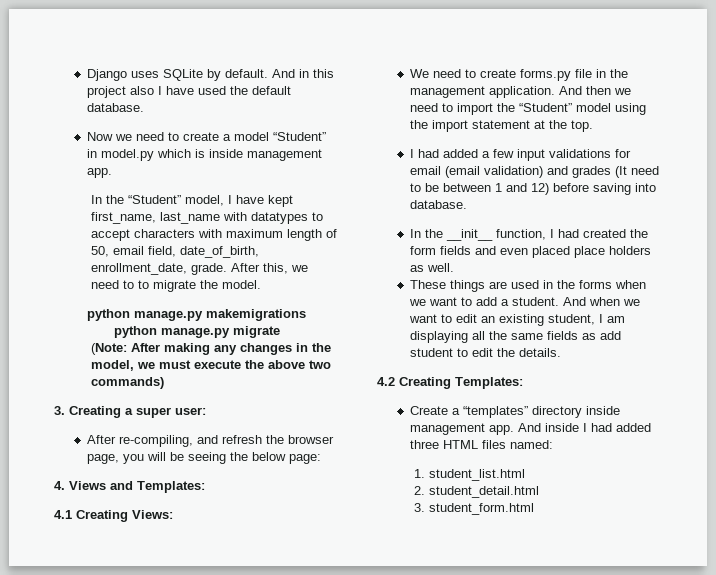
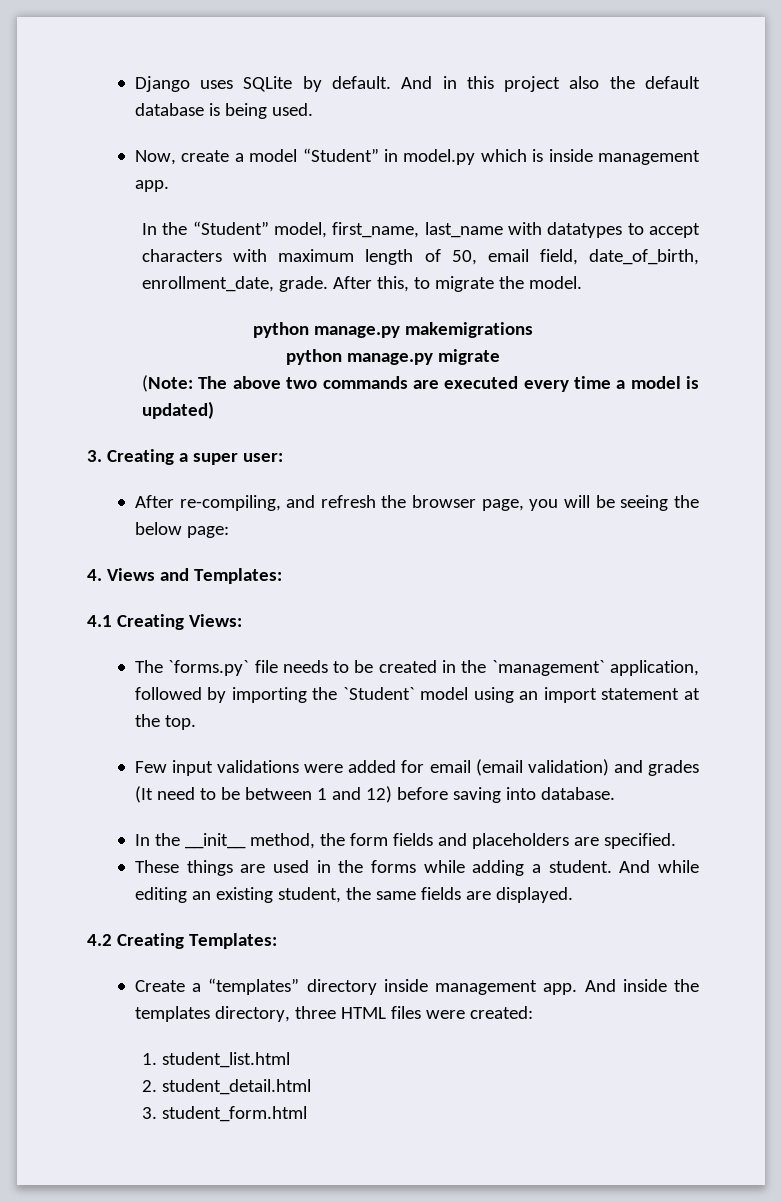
[157,86,291,95] [86,103,144,112] [86,132,179,141] I have used the default database. // Now we need to -> [609,76,701,89] [134,103,313,119] [134,150,176,165] the default database is being used. // Now,
[227,195,293,207] I have kept -> (328, 230) none
[290,265,308,272] [90,280,134,289] we need to -> (410, 284) none
[130,343,331,355] [90,360,331,371] [90,377,164,389] After making any changes in the model, we must execute the above two commands) -> [198,376,699,392] [142,401,215,419] The above two commands are executed every time a model is updated)
[409,69,628,81] [409,86,631,98] [409,103,572,115] We need to create forms.py file in the management application. And then we need to import the “Student” -> [134,660,700,676] [134,687,415,703] The `forms.py` file needs to be created in the `management` application, followed by importing the `Student`
[409,120,428,129] the -> [519,691,539,700] an
[409,149,611,161] I had added a few input validations -> [134,760,397,776] Few input validations were added
[495,229,648,240] [409,246,651,258] [409,263,454,272] function, I had created the form fields and even placed place holders as well. -> [249,833,676,849] method, the form fields and placeholders are specified.
[614,280,646,289] [408,297,640,306] [408,314,625,326] [409,331,621,343] [409,348,561,357] when we want to add a student. And when we want to edit an existing student, I am displaying all the same fields as add student to edit the details. -> [423,860,700,876] [134,887,573,903] while adding a student. And while editing an existing student, the same fields are displayed.
[582,423,651,432] I had added -> [674,979,699,992] [134,1006,290,1022] the templates directory,
[509,440,553,449] named: -> [425,1006,533,1019] were created:

